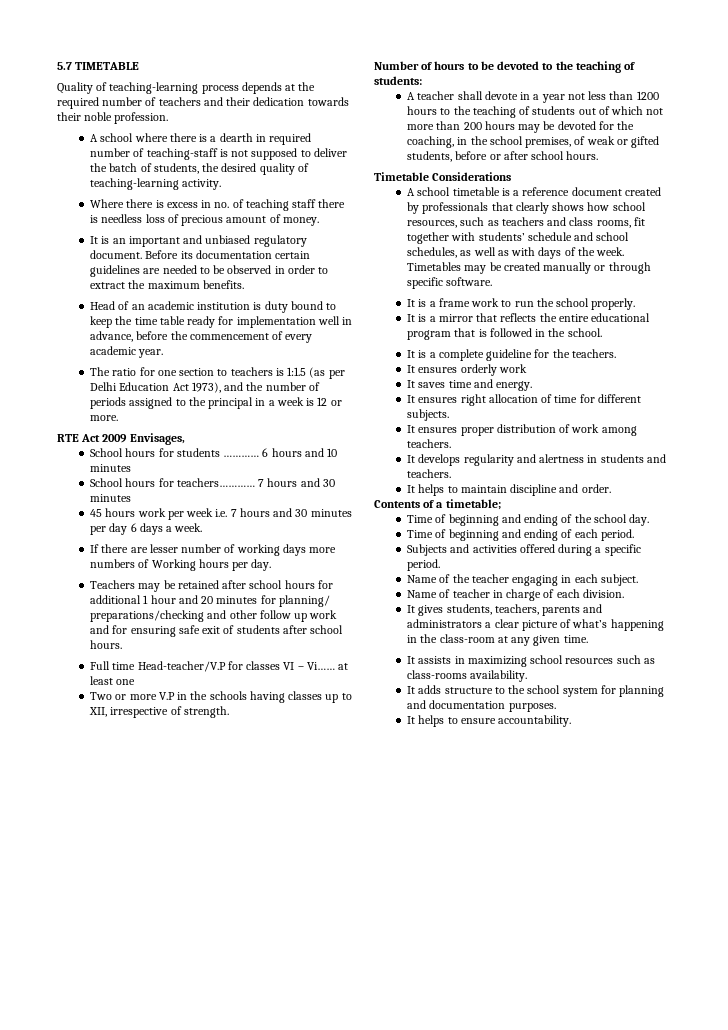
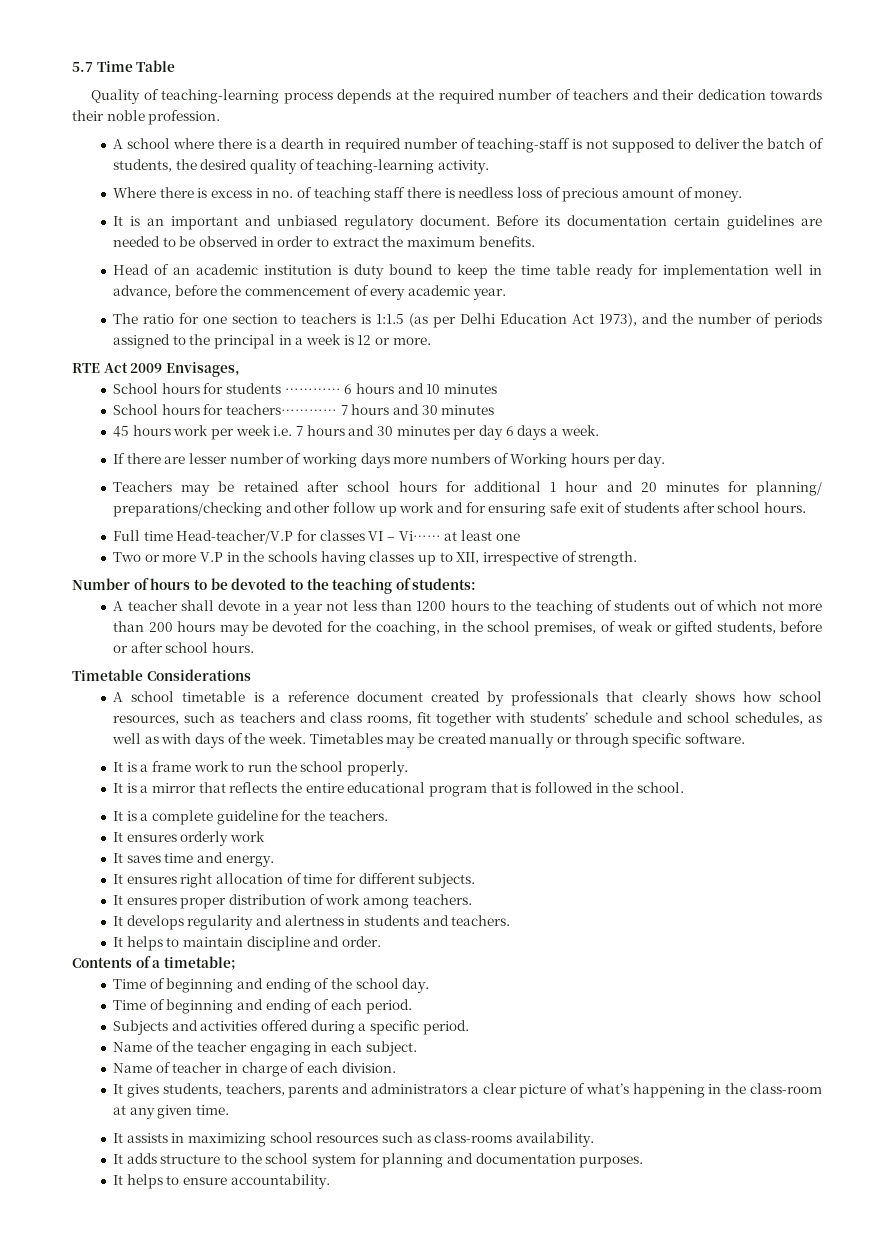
[75,62,140,70] TIMETABLE -> [96,60,176,72] Time Table

